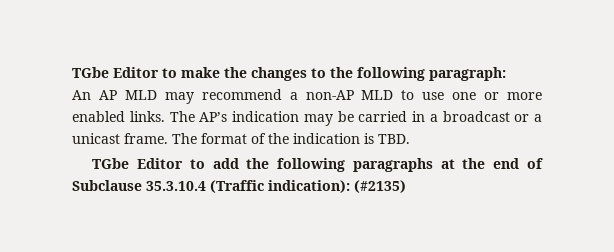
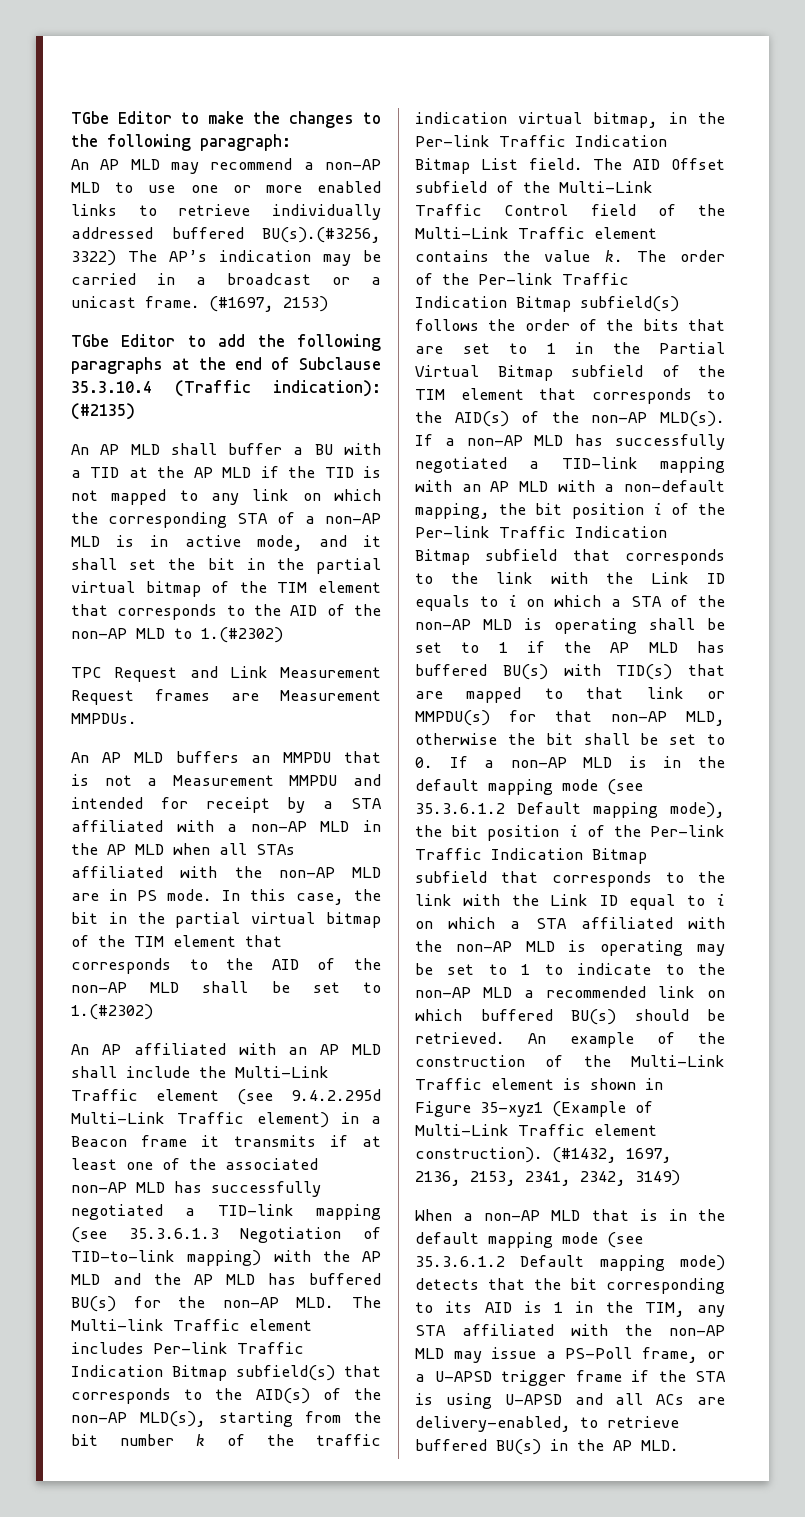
[129,111,165,122] links. -> [71,204,381,220] [71,227,381,243] [71,250,116,266] links to retrieve individually addressed buffered BU(s).(#3256, 3322)
[172,133,410,144] The format of the indication is TBD. -> [209,296,328,312] (#1697, 2153)
(406, 186) none -> [71,443,381,455] [71,466,382,478] [71,489,381,505] [71,512,381,528] [71,535,381,551] [71,558,381,574] [71,581,381,597] [71,604,382,620] [71,627,283,643] [71,666,381,682] [71,689,381,705] [71,713,137,724] [71,751,381,763] [71,774,381,786] [71,797,383,813] [71,820,381,832] [71,843,295,855] [71,866,381,878] [71,889,381,905] [71,912,381,928] [71,935,282,947] [71,958,381,974] [71,981,381,993] [71,1004,153,1020] [71,1043,382,1055] [71,1066,329,1078] [71,1089,381,1105] [71,1112,381,1128] [71,1135,381,1147] [71,1158,318,1170] [71,1181,321,1197] [71,1204,381,1220] [71,1227,381,1243] [71,1250,381,1266] [71,1273,381,1285] [71,1296,381,1312] [71,1319,312,1331] [71,1342,304,1354] [71,1365,381,1381] [71,1388,381,1404] [71,1411,381,1427] [71,1434,381,1446] [415,112,725,128] [415,135,667,147] [415,158,725,174] [415,181,653,193] [415,204,725,216] [415,227,657,239] [415,250,725,262] [415,273,629,285] [415,296,679,312] [415,319,725,331] [415,342,725,354] [415,365,725,381] [415,388,725,404] [415,411,725,427] [415,434,725,450] [415,457,725,473] [415,480,725,492] [415,503,725,519] [415,526,667,538] [415,549,725,565] [415,572,725,584] [415,595,725,611] [415,618,725,634] [415,641,725,653] [415,664,725,680] [415,687,725,703] [415,710,725,726] [415,733,725,745] [415,756,725,768] [415,779,643,795] [415,802,725,818] [415,825,725,841] [415,848,647,864] [415,871,725,887] [415,894,725,910] [415,917,725,929] [415,940,725,956] [415,963,725,975] [415,986,725,998] [415,1009,725,1025] [415,1032,725,1048] [415,1055,725,1067] [415,1078,663,1090] [415,1101,653,1117] [415,1124,657,1136] [415,1147,672,1163] [415,1170,680,1186] [415,1209,725,1221] [415,1232,643,1248] [415,1255,725,1271] [415,1278,725,1294] [415,1301,725,1317] [415,1324,725,1336] [415,1347,725,1363] [415,1370,726,1386] [415,1393,725,1409] [415,1416,679,1432] [415,1439,679,1455] // An AP MLD shall buffer a BU with a TID at the AP MLD if the TID is not mapped to any link on which the corresponding STA of a non-AP MLD is in active mode, and it shall set the bit in the partial virtual bitmap of the TIM element that corresponds to the AID of the non-AP MLD to 1.(#2302) // TPC Request and Link Measurement Request frames are Measurement MMPDUs. // An AP MLD buffers an MMPDU that is not a Measurement MMPDU and intended for receipt by a STA affiliated with a non-AP MLD in the AP MLD when all STAs affiliated with the non-AP MLD are in PS mode. In this case, the bit in the partial virtual bitmap of the TIM element that corresponds to the AID of the non-AP MLD shall be set to 1.(#2302) // An AP affiliated with an AP MLD shall include the Multi-Link Traffic element (see 9.4.2.295d Multi-Link Traffic element) in a Beacon frame it transmits if at least one of the associated non-AP MLD has successfully negotiated a TID-link mapping (see 35.3.6.1.3 Negotiation of TID-to-link mapping) with the AP MLD and the AP MLD has buffered BU(s) for the non-AP MLD. The Multi-link Traffic element includes Per-link Traffic Indication Bitmap subfield(s) that corresponds to the AID(s) of the non-AP MLD(s), starting from the bit number k of the traffic indication virtual bitmap, in the Per-link Traffic Indication Bitmap List field. The AID Offset subfield of the Multi-Link Traffic Control field of the Multi-Link Traffic element contains the value k. The order of the Per-link Traffic Indication Bitmap subfield(s) follows the order of the bits that are set to 1 in the Partial Virtual Bitmap subfield of the TIM element that corresponds to the AID(s) of the non-AP MLD(s). If a non-AP MLD has successfully negotiated a TID-link mapping with an AP MLD with a non-default mapping, the bit position i of the Per-link Traffic Indication Bitmap subfield that corresponds to the link with the Link ID equals to i on which a STA of the non-AP MLD is operating shall be set to 1 if the AP MLD has buffered BU(s) with TID(s) that are mapped to that link or MMPDU(s) for that non-AP MLD, otherwise the bit shall be set to 0. If a non-AP MLD is in the default mapping mode (see 35.3.6.1.2 Default mapping mode), the bit position i of the Per-link Traffic Indication Bitmap subfield that corresponds to the link with the Link ID equal to i on which a STA affiliated with the non-AP MLD is operating may be set to 1 to indicate to the non-AP MLD a recommended link on which buffered BU(s) should be retrieved. An example of the construction of the Multi-Link Traffic element is shown in Figure 35-xyz1 (Example of Multi-Link Traffic element construction). (#1432, 1697, 2136, 2153, 2341, 2342, 3149) // When a non-AP MLD that is in the default mapping mode (see 35.3.6.1.2 Default mapping mode) detects that the bit corresponding to its AID is 1 in the TIM, any STA affiliated with the non-AP MLD may issue a PS-Poll frame, or a U-APSD trigger frame if the STA is using U-APSD and all ACs are delivery-enabled, to retrieve buffered BU(s) in the AP MLD.

